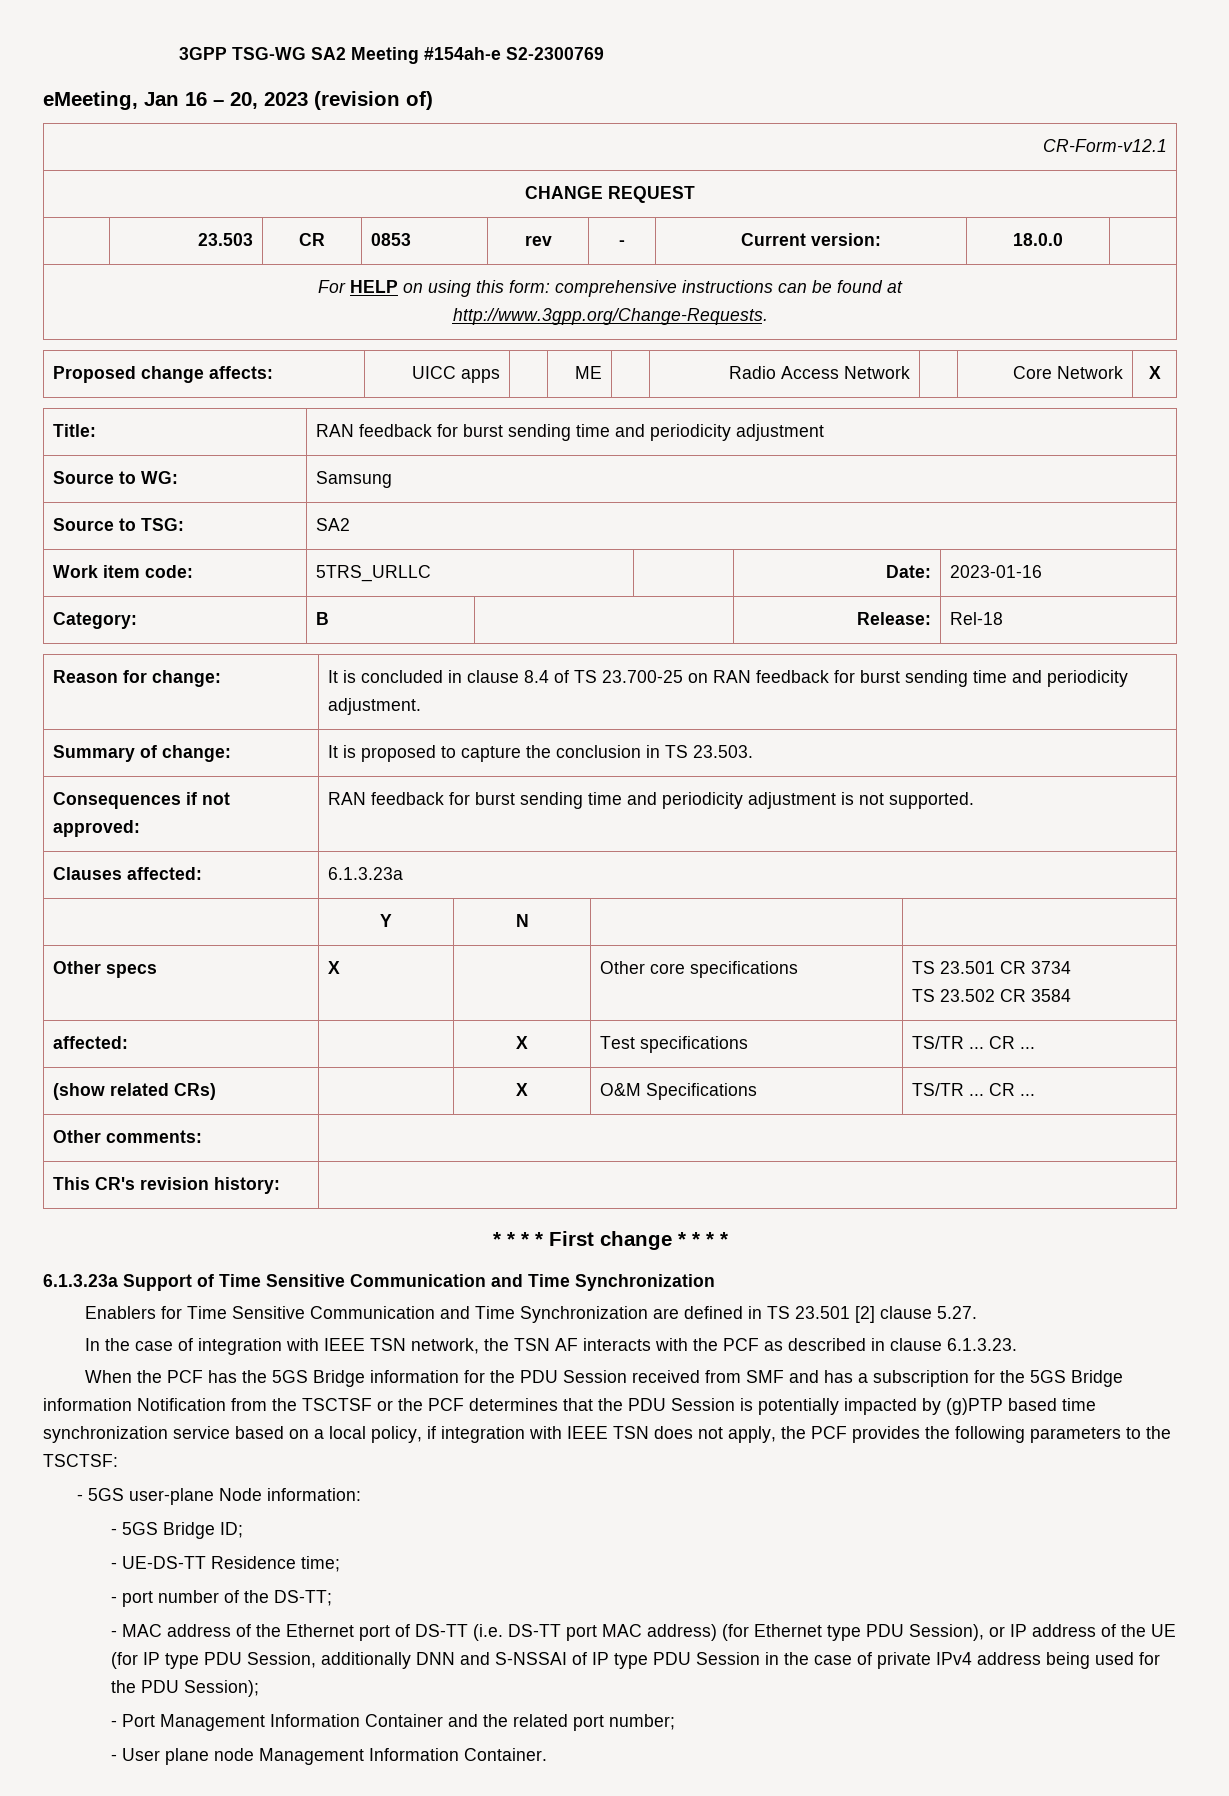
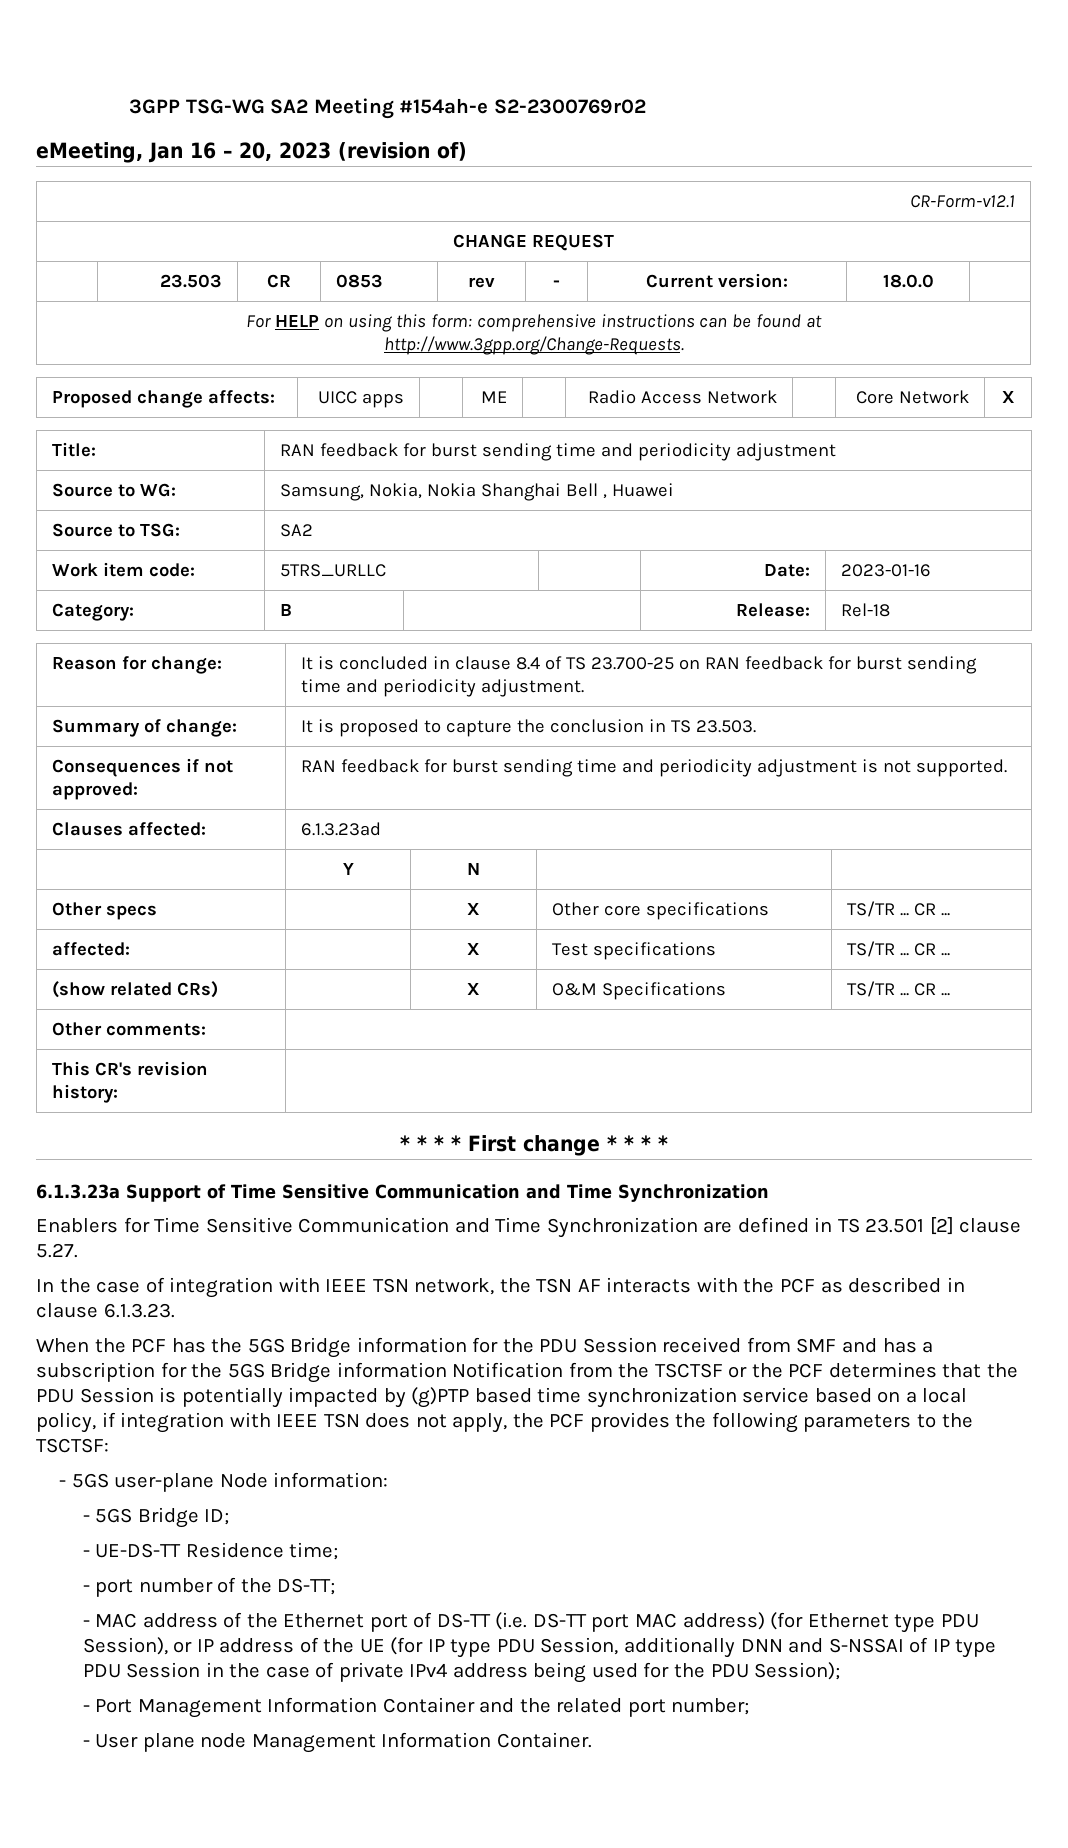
[505,47,604,60] S2-2300769 -> [493,99,646,114] S2-2300769r02
[316,471,393,488] Samsung -> [280,483,675,501] Samsung, Nokia, Nokia Shanghai Bell , Huawei
[328,867,404,880] 6.1.3.23a -> [301,822,382,836] 6.1.3.23ad
[328,961,341,974] X | | -> [467,903,480,915] | X |
[912,961,1072,974] [912,989,1072,1002] TS 23.501 CR 3734 // TS 23.502 CR 3584 -> [847,901,951,917] TS/TR ... CR ...

